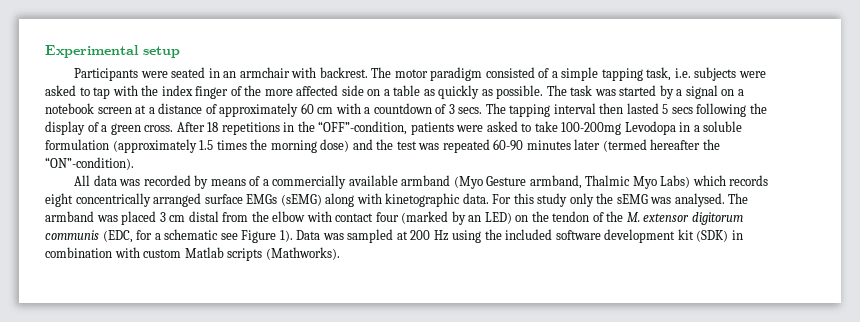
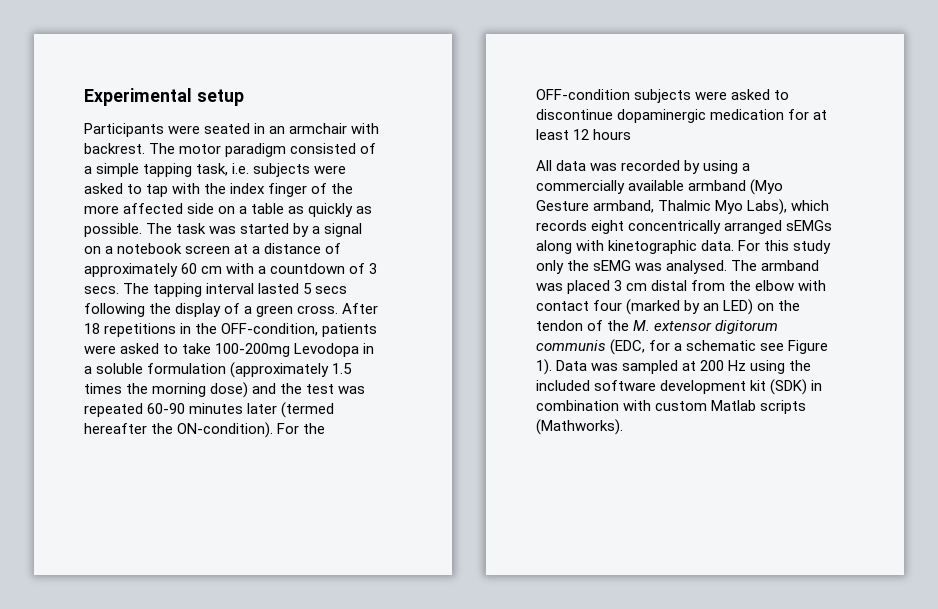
[599,103,624,114] then -> (255, 288) none
[318,121,408,135] “OFF”-condition, -> [221,323,319,336] OFF-condition,
[45,157,134,170] “ON”-condition). -> [177,422,326,438] [536,89,790,103] [536,109,828,123] [536,129,632,140] ON-condition). For the OFF-condition subjects were asked to discontinue dopaminergic medication for at least 12 hours
[210,176,261,186] means of -> [703,160,739,174] using
[660,175,691,188] Labs) -> [747,199,788,215] Labs),
[204,194,322,206] surface EMGs (sEMG) -> [786,220,833,231] sEMGs

